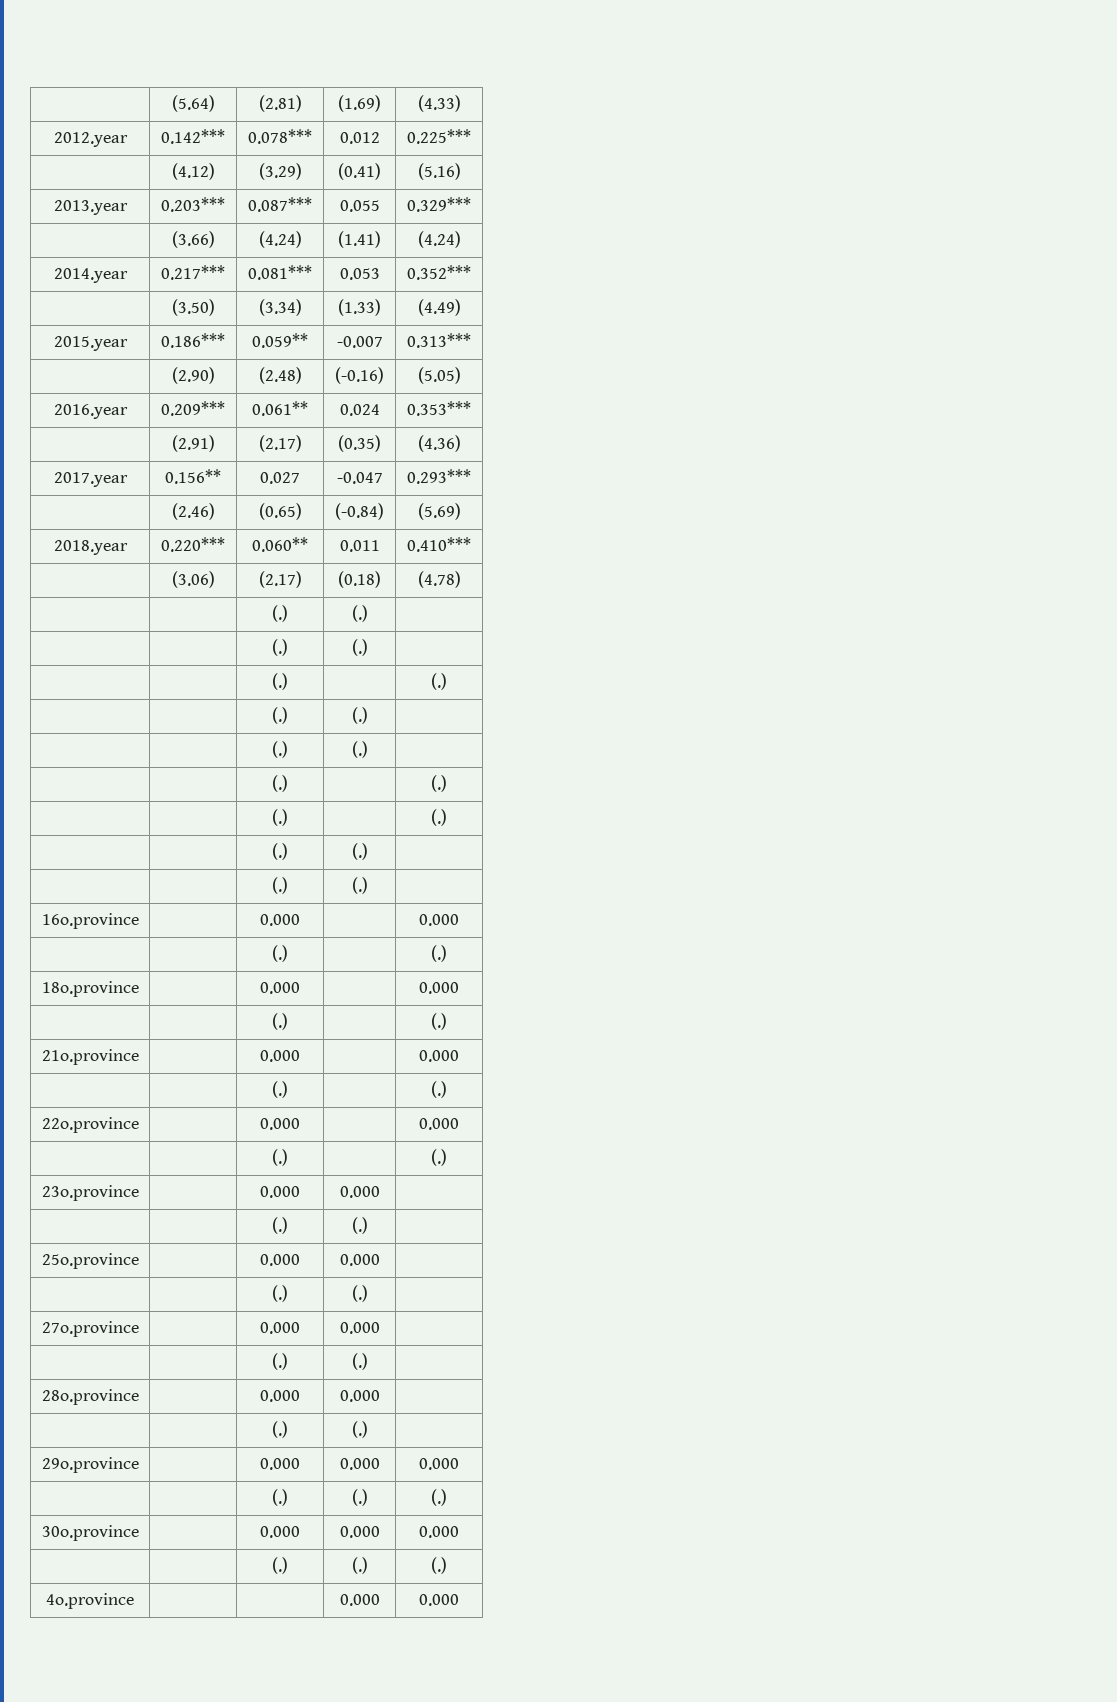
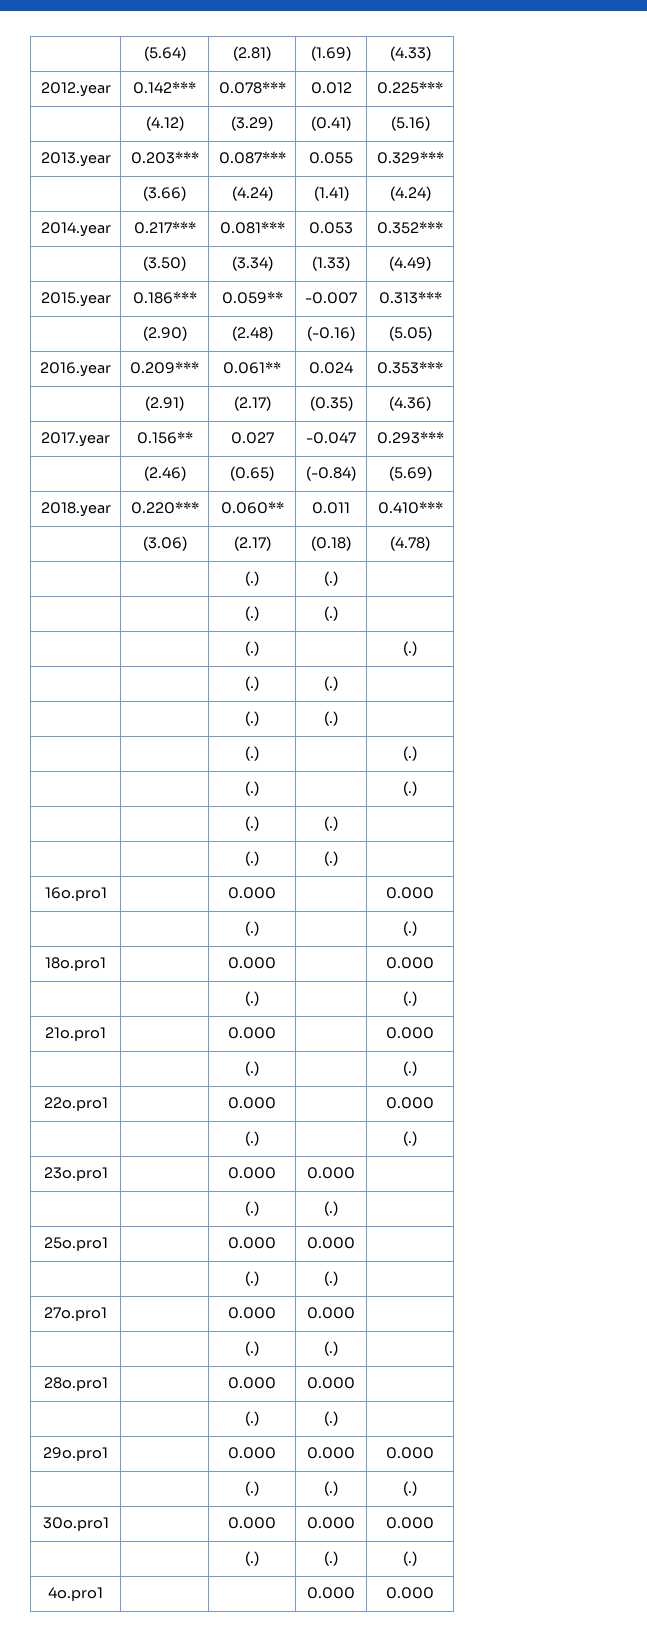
[41,913,139,929] [260,914,300,926] [419,914,459,926] [272,945,288,962] [431,945,447,962] [41,981,139,997] [260,982,300,994] [419,982,459,994] [272,1013,288,1030] [431,1013,447,1030] [41,1049,139,1065] [260,1050,300,1062] [419,1050,459,1062] [272,1081,288,1098] [431,1081,447,1098] [41,1117,139,1133] [260,1118,300,1130] [419,1118,459,1130] [272,1149,288,1166] [431,1149,447,1166] [41,1185,139,1201] [260,1186,300,1198] [339,1186,380,1198] [272,1217,288,1234] [351,1217,368,1234] [41,1253,139,1269] [260,1254,300,1266] [339,1254,380,1266] [272,1285,288,1302] [351,1285,368,1302] [41,1321,139,1337] [260,1322,300,1334] [339,1322,380,1334] [272,1353,288,1370] [351,1353,368,1370] [41,1389,139,1405] [260,1390,300,1402] [339,1390,380,1402] [272,1421,288,1438] [351,1421,368,1438] [41,1457,139,1473] [260,1458,300,1470] [339,1458,380,1470] [419,1458,459,1470] [272,1489,288,1506] [351,1489,368,1506] [431,1489,447,1506] [41,1525,139,1541] [260,1526,300,1538] [339,1526,380,1538] [419,1526,459,1538] [272,1557,288,1574] [351,1557,368,1574] [431,1557,447,1574] [46,1593,134,1609] 16o.province | | 0.000 | | 0.000 // | | (.) | | (.) // 18o.province | | 0.000 | | 0.000 // | | (.) | | (.) // 21o.province | | 0.000 | | 0.000 // | | (.) | | (.) // 22o.province | | 0.000 | | 0.000 // | | (.) | | (.) // 23o.province | | 0.000 | 0.000 | // | | (.) | (.) | // 25o.province | | 0.000 | 0.000 | // | | (.) | (.) | // 27o.province | | 0.000 | 0.000 | // | | (.) | (.) | // 28o.province | | 0.000 | 0.000 | // | | (.) | (.) | // 29o.province | | 0.000 | 0.000 | 0.000 // | | (.) | (.) | (.) // 30o.province | | 0.000 | 0.000 | 0.000 // | | (.) | (.) | (.) // 4o.province -> [44,887,107,901] [228,887,276,899] [386,887,434,899] [245,921,259,936] [403,921,417,936] [45,957,106,971] [228,957,276,969] [386,957,434,969] [245,991,259,1006] [403,991,417,1006] [45,1027,106,1041] [228,1027,276,1039] [386,1027,434,1039] [245,1061,259,1076] [403,1061,417,1076] [43,1097,108,1111] [228,1097,276,1109] [386,1097,434,1109] [245,1131,259,1146] [403,1131,417,1146] [43,1167,108,1181] [228,1167,276,1179] [307,1167,355,1179] [245,1201,259,1216] [324,1201,338,1216] [43,1237,108,1251] [228,1237,276,1249] [307,1237,355,1249] [245,1271,259,1286] [324,1271,338,1286] [44,1307,107,1321] [228,1307,276,1319] [307,1307,355,1319] [245,1341,259,1356] [324,1341,338,1356] [43,1377,108,1391] [228,1377,276,1389] [307,1377,355,1389] [245,1411,259,1426] [324,1411,338,1426] [43,1447,108,1461] [228,1447,276,1459] [307,1447,355,1459] [386,1447,434,1459] [245,1481,259,1496] [324,1481,338,1496] [403,1481,417,1496] [42,1517,109,1531] [228,1517,276,1529] [307,1517,355,1529] [386,1517,434,1529] [245,1551,259,1566] [324,1551,338,1566] [403,1551,417,1566] [48,1587,103,1601] 16o.pro1 | | 0.000 | | 0.000 // | | (.) | | (.) // 18o.pro1 | | 0.000 | | 0.000 // | | (.) | | (.) // 21o.pro1 | | 0.000 | | 0.000 // | | (.) | | (.) // 22o.pro1 | | 0.000 | | 0.000 // | | (.) | | (.) // 23o.pro1 | | 0.000 | 0.000 | // | | (.) | (.) | // 25o.pro1 | | 0.000 | 0.000 | // | | (.) | (.) | // 27o.pro1 | | 0.000 | 0.000 | // | | (.) | (.) | // 28o.pro1 | | 0.000 | 0.000 | // | | (.) | (.) | // 29o.pro1 | | 0.000 | 0.000 | 0.000 // | | (.) | (.) | (.) // 30o.pro1 | | 0.000 | 0.000 | 0.000 // | | (.) | (.) | (.) // 4o.pro1

